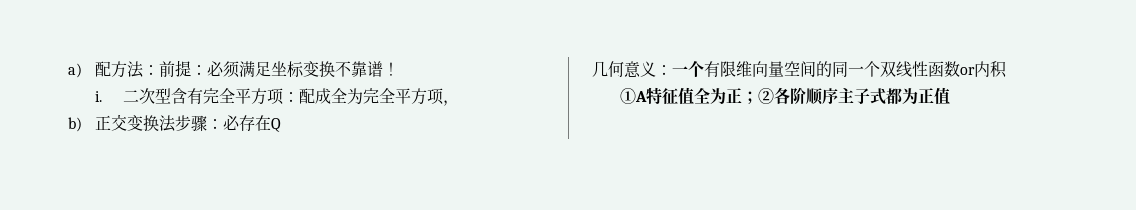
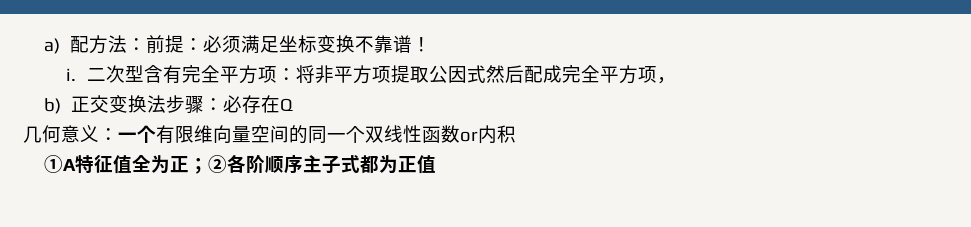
[299,88,364,104] 配成全为 -> [296,65,563,84] 将非平方项提取公因式然后配成

